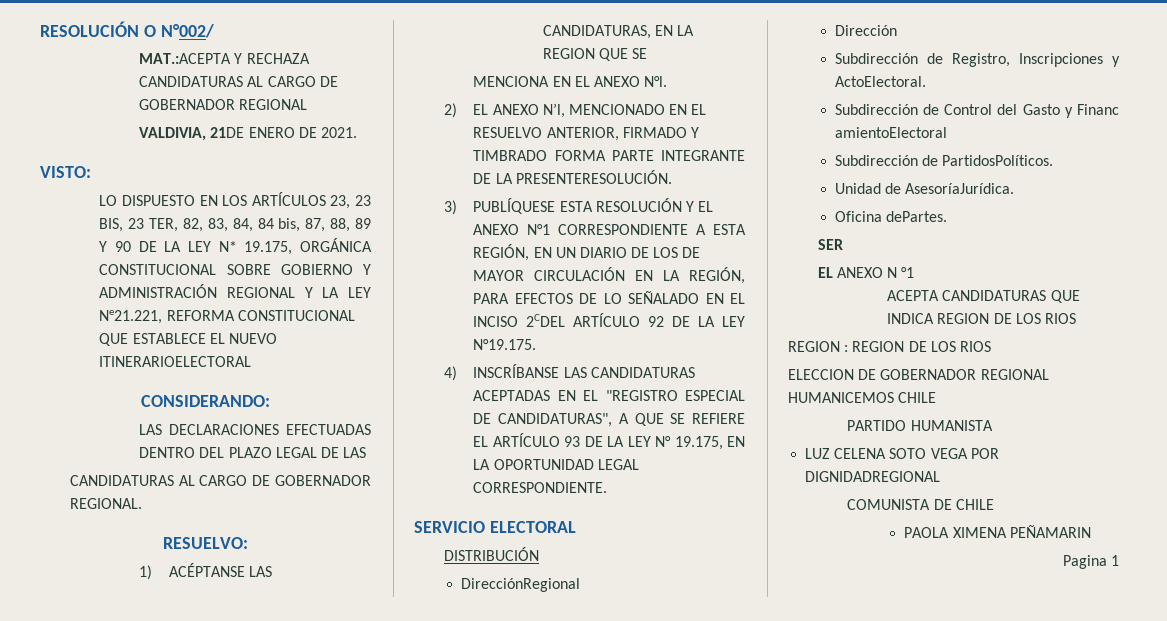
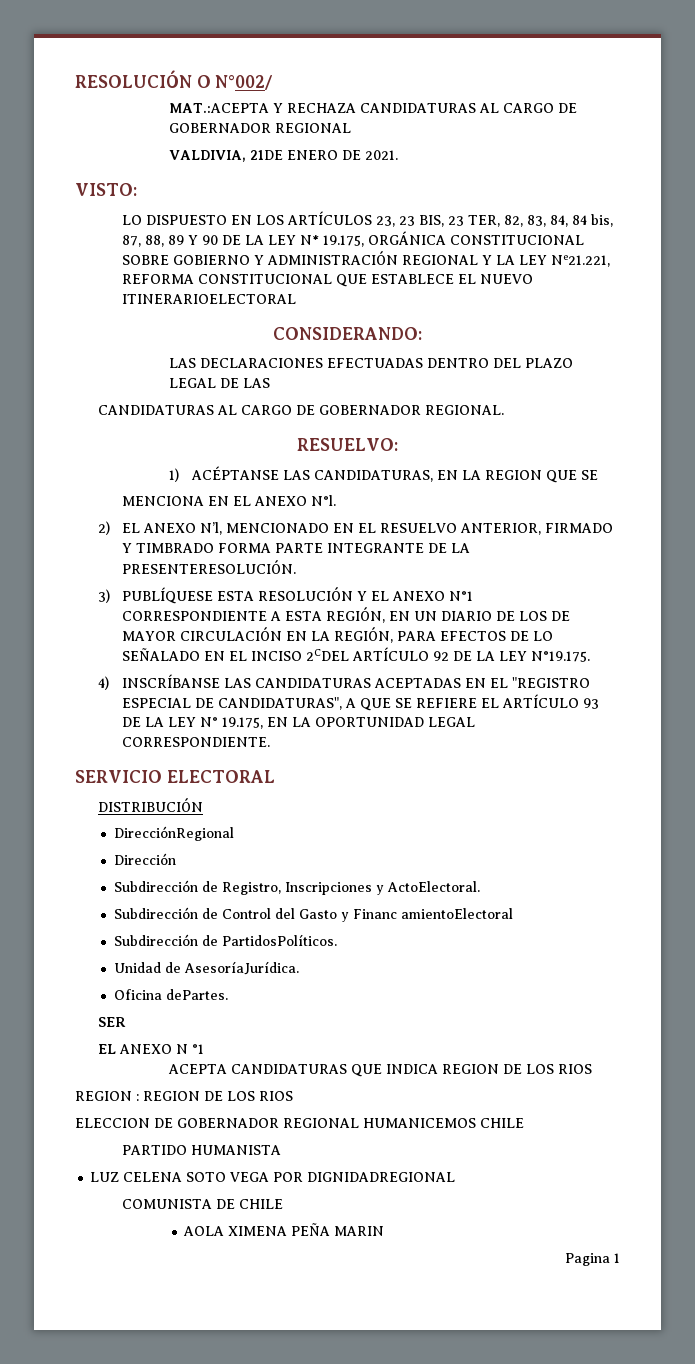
[904,525,1091,538] PAOLA XIMENA PEÑAMARIN -> [183,1223,385,1236] AOLA XIMENA PEÑA MARIN

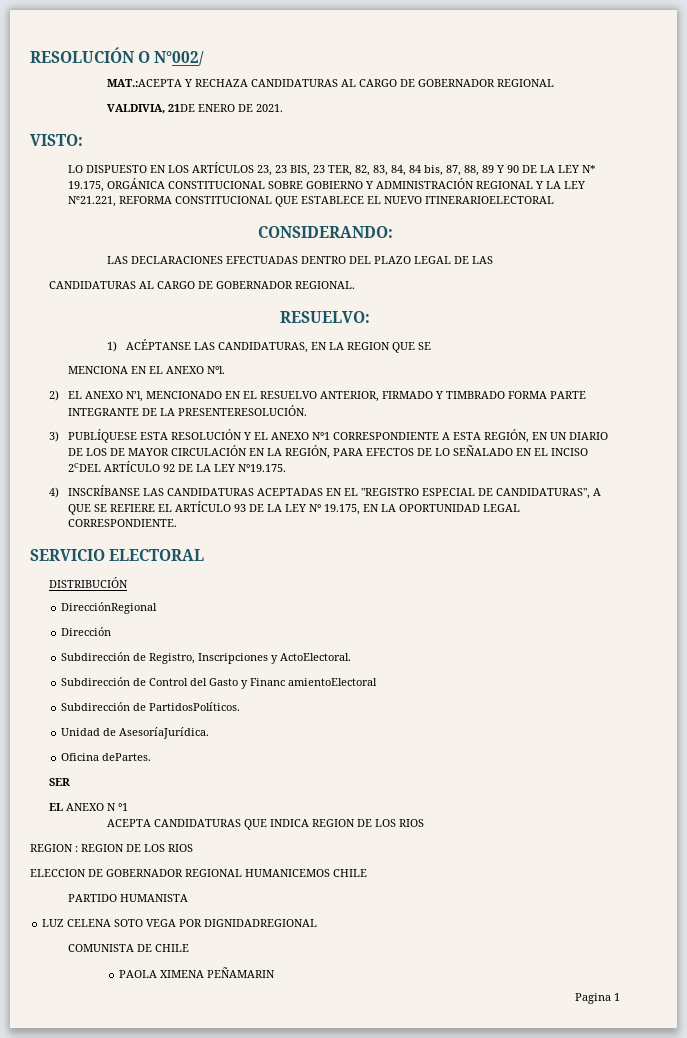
[183,1223,385,1236] AOLA XIMENA PEÑA MARIN -> [118,967,275,978] PAOLA XIMENA PEÑAMARIN

